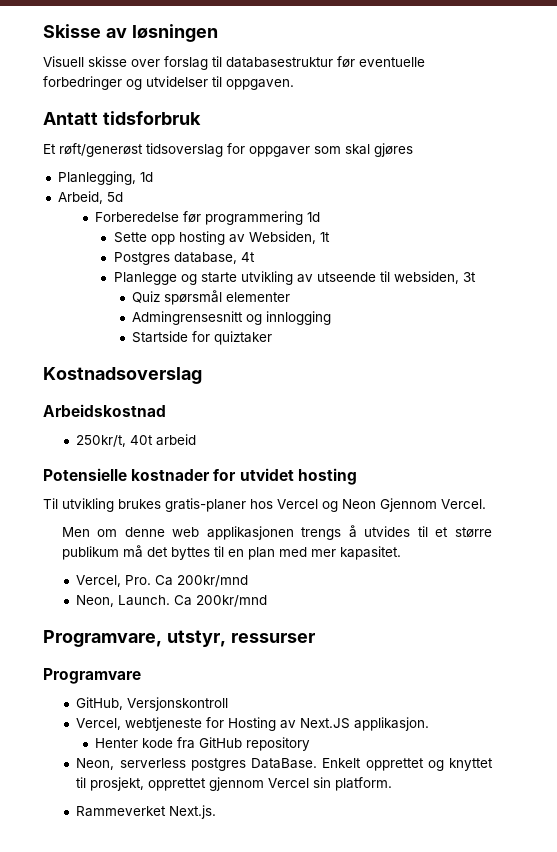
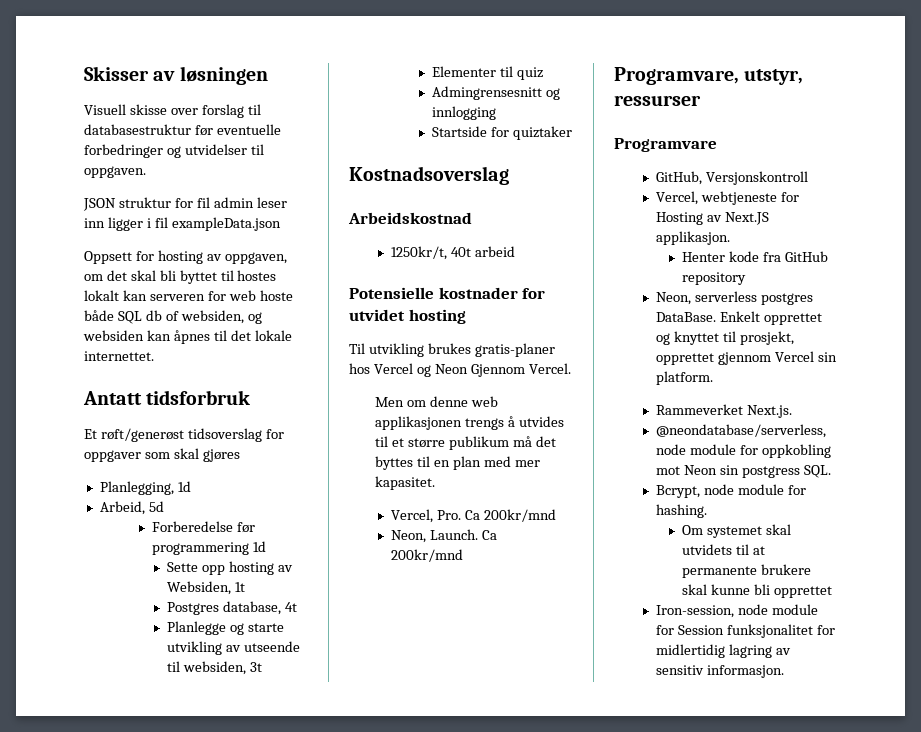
[43,24,101,38] Skisse -> [84,66,149,81] Skisser
(294, 84) none -> [83,197,287,211] [84,217,281,231] [84,250,287,264] [84,270,277,284] [84,290,293,301] [84,310,262,324] [83,330,292,344] [84,351,154,361] // JSON struktur for fil admin leser inn ligger i fil exampleData.json // Oppsett for hosting av oppgaven, om det skal bli byttet til hostes lokalt kan serveren for web hoste både SQL db of websiden, og websiden kan åpnes til det lokale internettet.
[132,290,291,305] Quiz spørsmål elementer -> [431,66,543,80] Elementer til quiz
[76,435,127,447] 250kr/t, -> [391,246,448,260] 1250kr/t,
(217, 812) none -> [656,424,827,438] [656,444,831,458] [656,465,831,478] [656,484,806,498] [656,504,708,518] [682,524,792,538] [682,544,766,555] [682,564,812,578] [682,584,833,598] [656,604,818,618] [656,624,835,638] [656,644,791,658] [656,665,785,678] // @neondatabase/serverless, node module for oppkobling mot Neon sin postgress SQL. // Bcrypt, node module for hashing. // Om systemet skal utvidets til at permanente brukere skal kunne bli opprettet // Iron-session, node module for Session funksjonalitet for midlertidig lagring av sensitiv informasjon.

